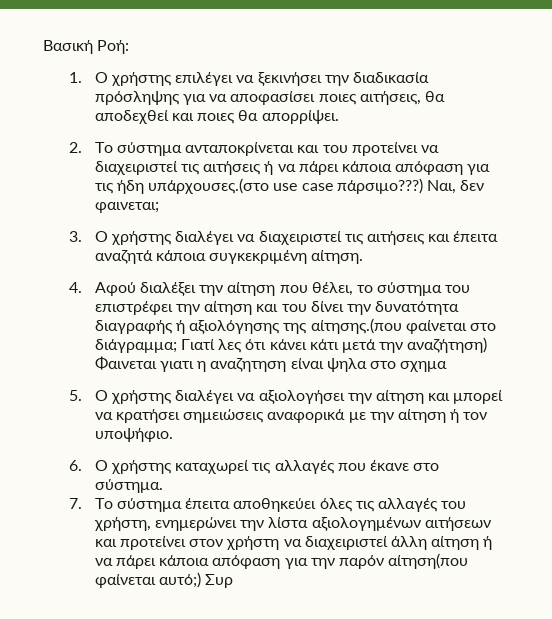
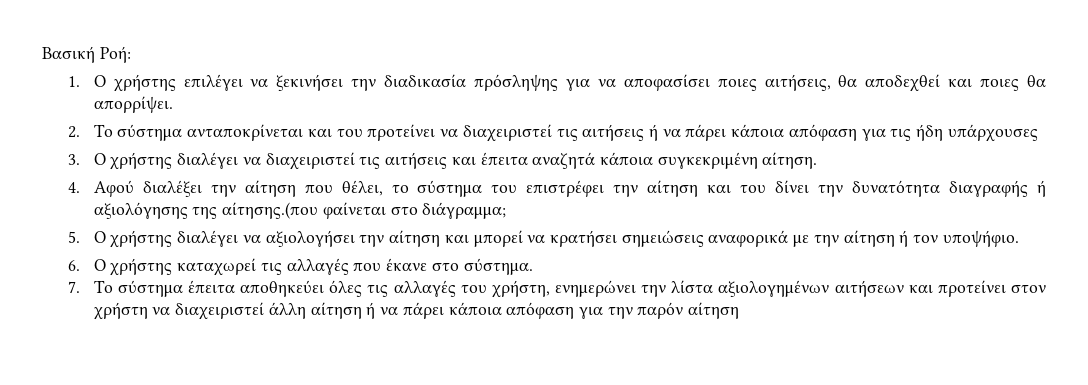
[148,178,485,194] [94,202,159,213] υπάρχουσες.(στο use case πάρσιμο???) Ναι, δεν φαινεται; -> [947,124,1038,142] υπάρχουσες
[181,337,488,353] [94,356,448,372] Γιατί λες ότι κάνει κάτι μετά την αναζήτηση) Φαινεται γιατι η αναζητηση είναι ψηλα στο σχημα -> (507, 210) none
[388,553,469,569] [94,572,234,588] αίτηση(που φαίνεται αυτό;) Συρ -> [688,302,740,319] αίτηση

